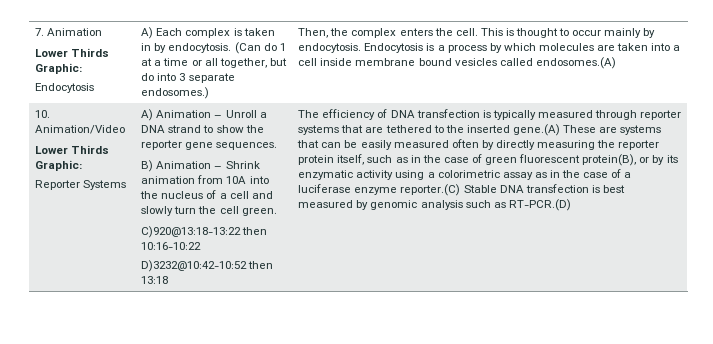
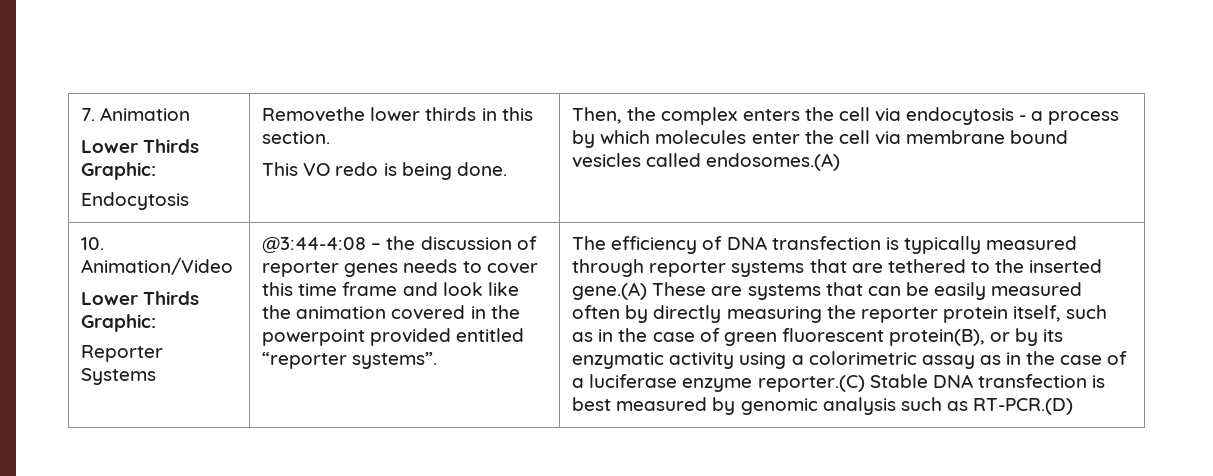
[141,27,275,39] [141,42,286,54] [141,58,287,68] [141,73,235,83] [141,87,210,99] A) Each complex is taken in by endocytosis. (Can do 1 at a time or all together, but do into 3 separate endosomes.) -> [262,107,533,122] [262,131,331,144] [262,162,507,180] Removethe lower thirds in this section. // This VO redo is being done.
[455,28,656,38] [298,43,435,53] cell. This is thought to occur mainly by endocytosis. Endocytosis is -> [838,107,1027,125] cell via endocytosis -
[597,43,681,51] [298,58,353,66] are taken into a cell inside -> [751,130,901,145] enter the cell via
[141,109,267,121] [141,125,264,133] [141,140,278,150] [141,160,260,172] [141,175,269,184] [140,190,273,199] [141,206,277,216] [141,226,268,238] [141,242,202,250] [141,260,274,272] [141,276,169,284] A) Animation – Unroll a DNA strand to show the reporter gene sequences. // B) Animation – Shrink animation from 10A into the nucleus of a cell and slowly turn the cell green. // C)920@13:18-13:22 then 10:16-10:22 // D)3232@10:42-10:52 then 13:18 -> [262,236,537,253] [262,259,538,277] [262,282,519,296] [262,305,520,320] [262,328,525,346] [262,352,438,369] @3:44-4:08 – the discussion of reporter genes needs to cover this time frame and look like the animation covered in the powerpoint provided entitled “reporter systems”.

